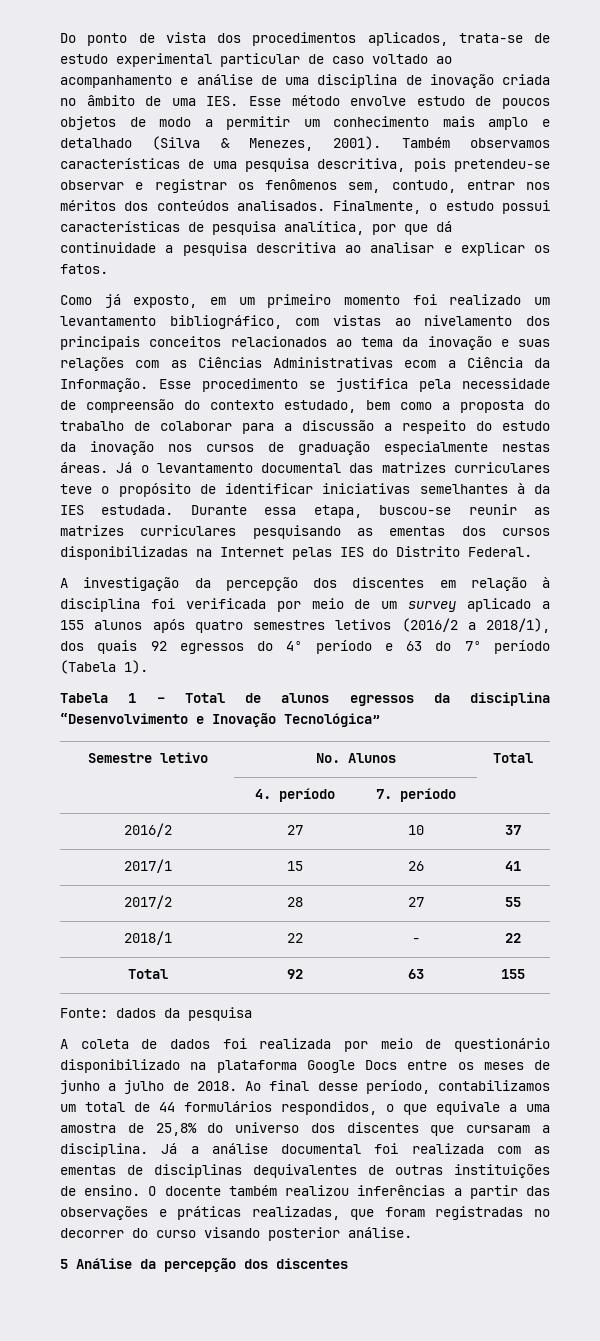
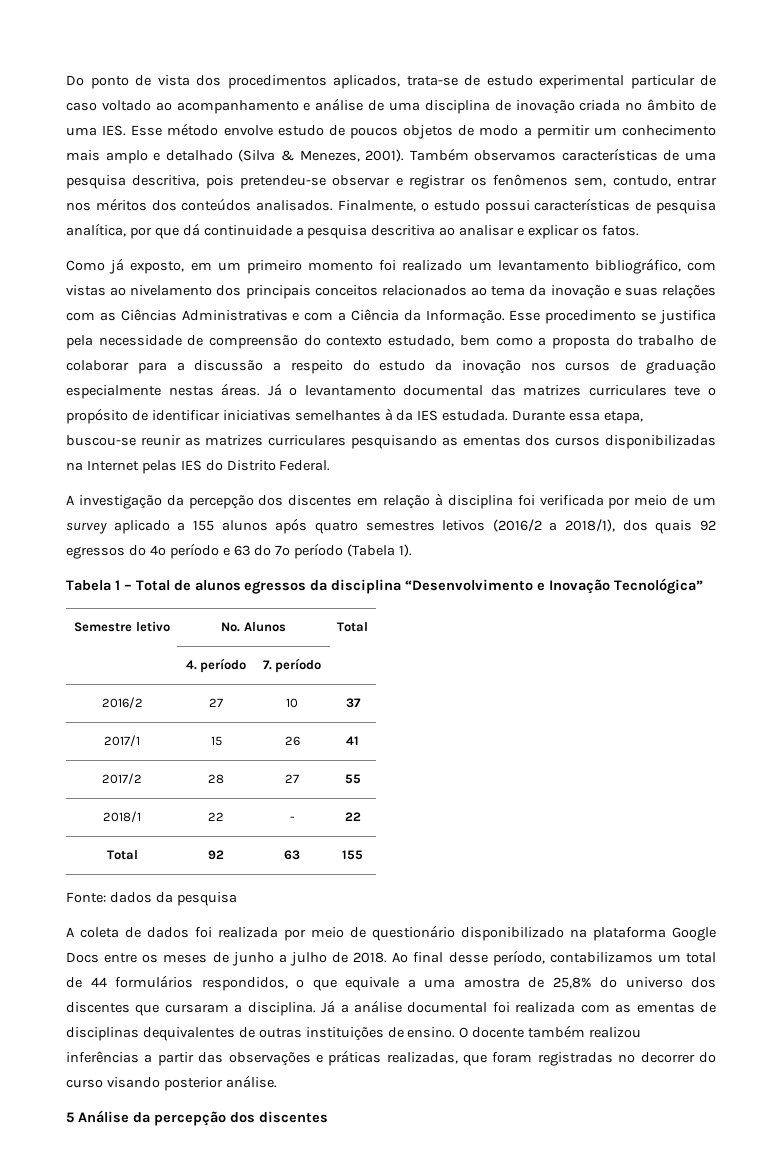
[404,360,437,368] ecom -> [292,312,334,321] e com

